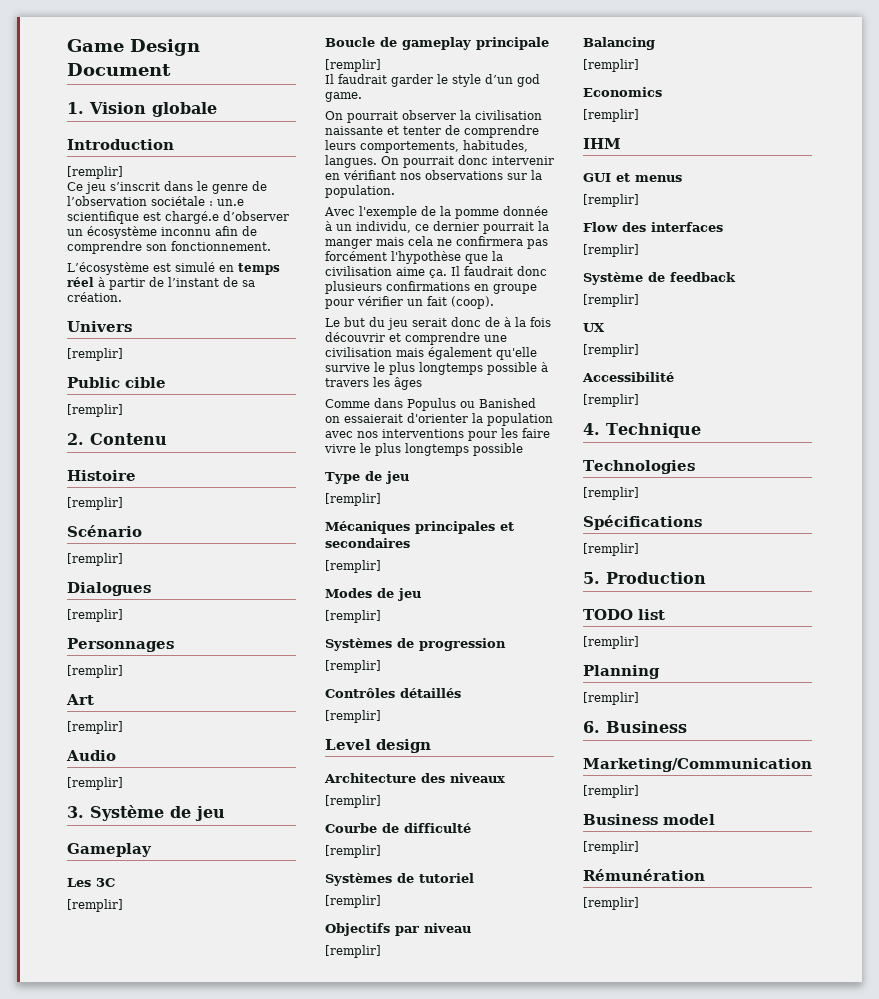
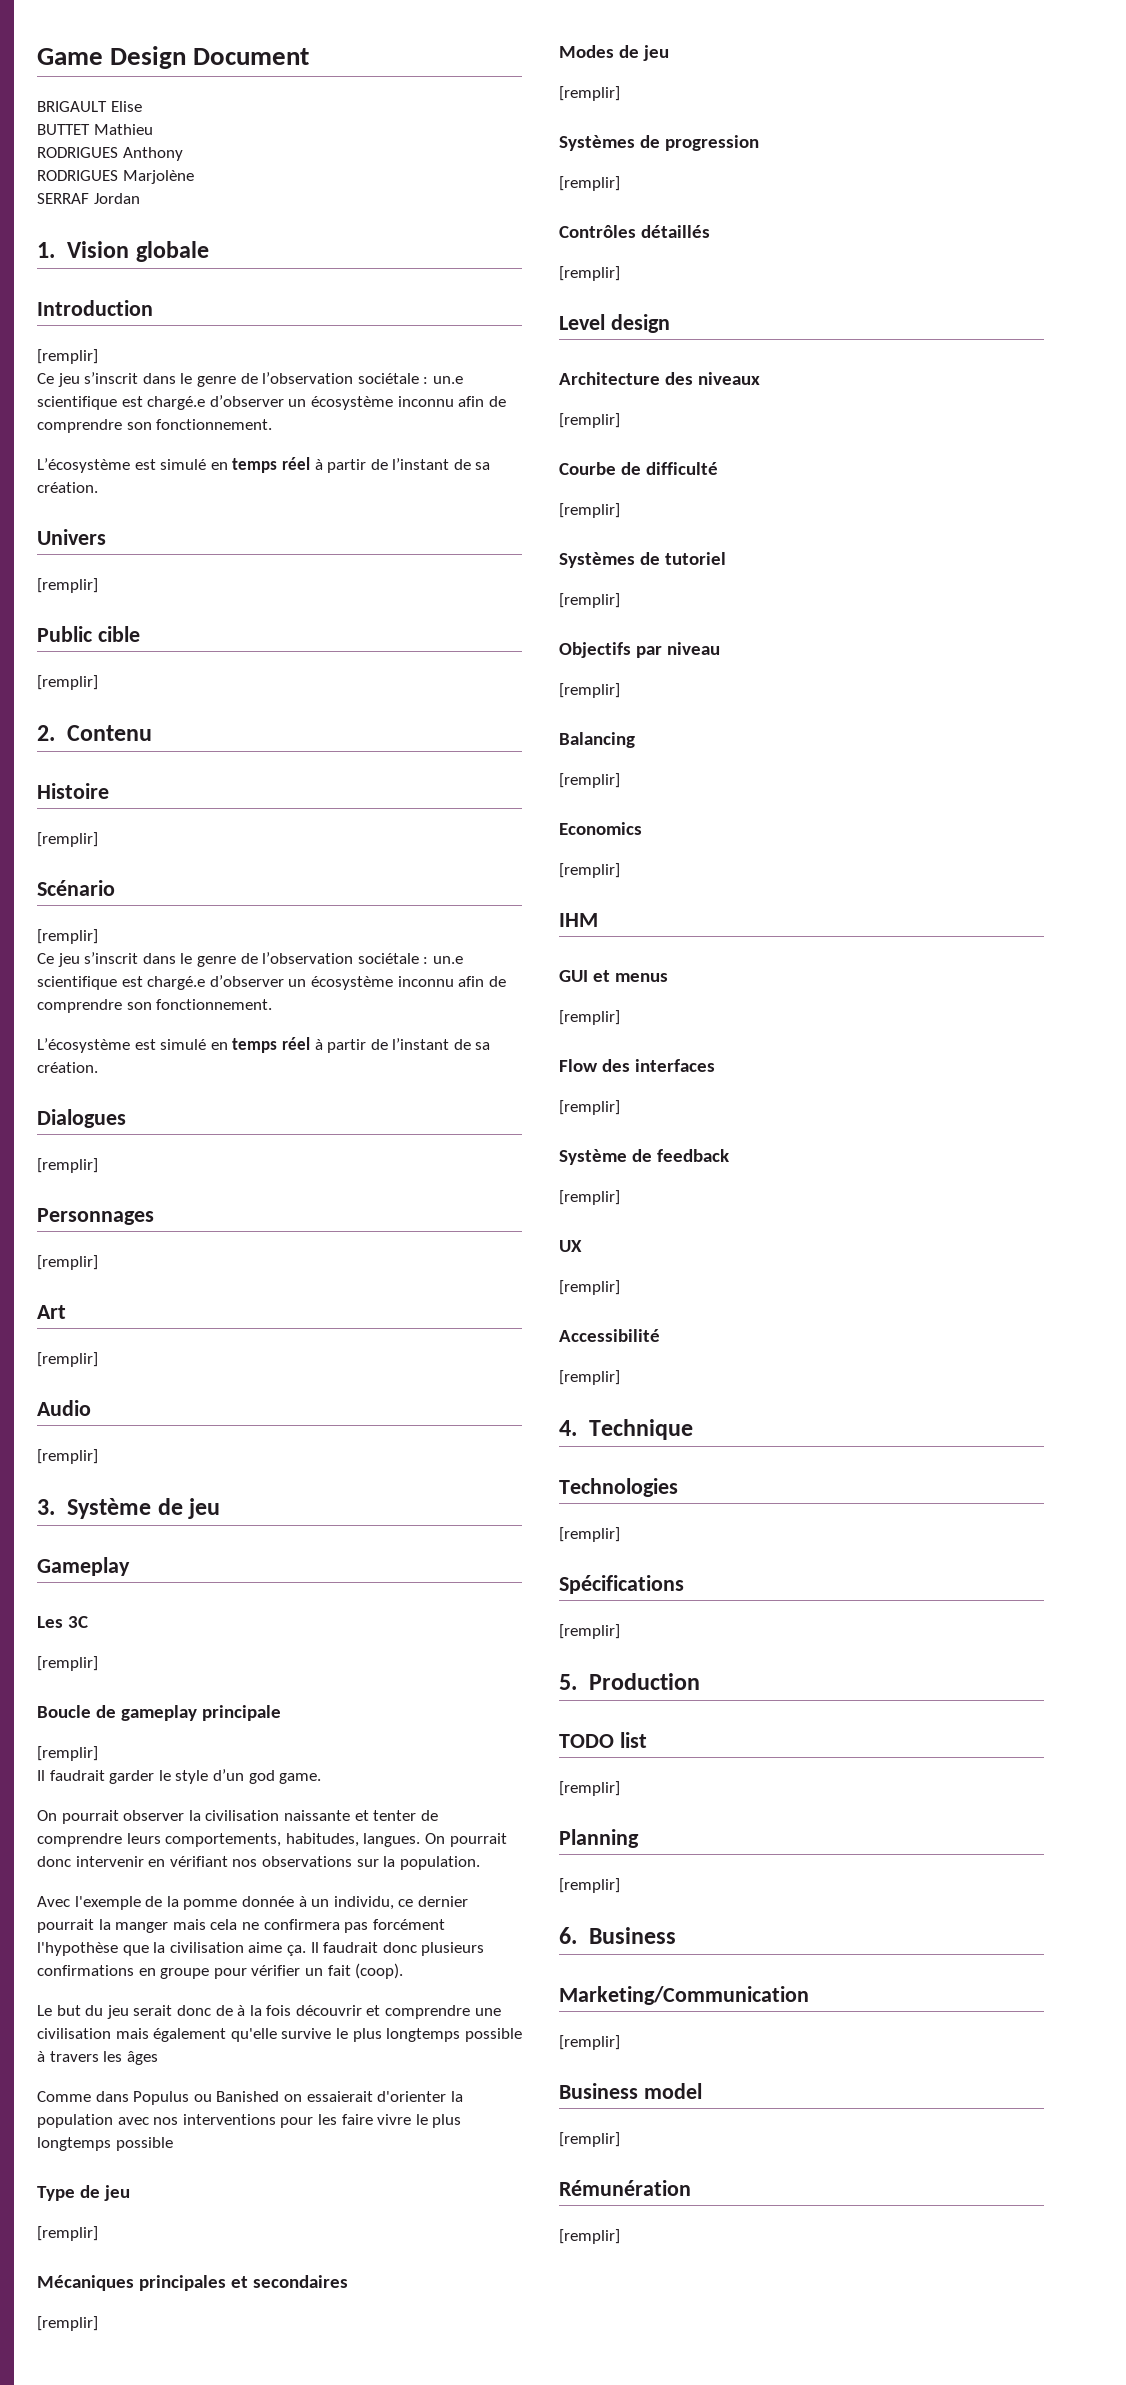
(171, 69) none -> [37,101,142,112] [37,124,153,135] [37,147,183,161] [37,170,194,184] [37,193,140,204] // BRIGAULT Elise // BUTTET Mathieu // RODRIGUES Anthony // RODRIGUES Marjolène // SERRAF Jordan
(123, 559) none -> [37,952,463,967] [37,975,506,990] [37,999,273,1013] [37,1037,491,1053] [37,1062,98,1073] // Ce jeu s’inscrit dans le genre de l’observation sociétale : un.e scientifique est chargé.e d’observer un écosystème inconnu afin de comprendre son fonctionnement. // L’écosystème est simulé en temps réel à partir de l’instant de sa création.

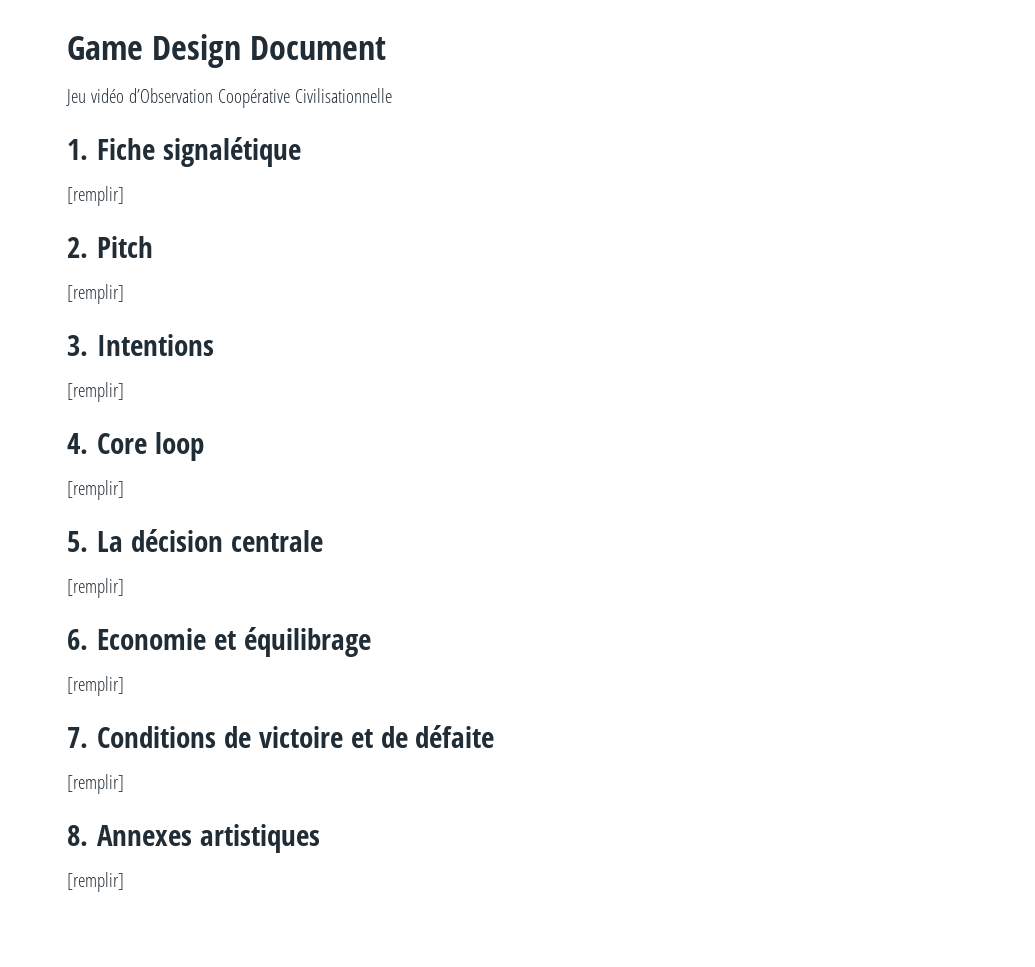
[37,101,142,112] [37,124,153,135] [37,147,183,161] [37,170,194,184] [37,193,140,204] [37,241,209,262] [37,300,153,316] [37,349,98,364] [37,372,463,387] [37,395,506,410] [37,419,273,433] [37,457,491,473] [37,482,98,493] [37,529,106,545] [37,578,98,593] [37,626,140,642] [37,675,98,690] [37,725,153,741] [37,783,109,799] [37,832,98,847] [37,880,115,896] [37,929,98,944] [37,952,463,967] [37,975,506,990] [37,999,273,1013] [37,1037,491,1053] [37,1062,98,1073] [37,1109,126,1128] [37,1158,98,1173] [37,1208,154,1225] [37,1255,98,1270] [37,1305,66,1319] [37,1352,98,1367] [37,1400,91,1416] [37,1449,98,1464] [37,1498,221,1519] [37,1557,130,1576] [37,1616,89,1628] [37,1656,98,1671] [37,1705,282,1721] [37,1746,98,1761] [37,1769,322,1784] [37,1810,438,1824] [37,1833,507,1847] [37,1856,480,1870] [37,1896,468,1910] [37,1919,445,1933] [37,1942,485,1956] [37,1963,404,1979] [37,2005,501,2019] [37,2028,522,2042] [37,2051,158,2065] [37,2091,463,2105] [37,2114,462,2128] [37,2137,173,2151] [37,2185,131,2201] [37,2226,98,2241] [37,2275,349,2291] [37,2316,98,2331] [559,45,670,61] [559,86,620,101] [559,135,760,151] [559,176,620,191] [559,225,711,238] [559,266,620,281] [559,314,670,333] [559,372,761,385] [559,413,620,428] [559,462,719,475] [559,503,620,518] [559,552,727,568] [559,593,620,608] [559,642,721,658] [559,683,620,698] [559,732,635,748] [559,773,620,788] [559,822,642,835] [559,863,620,878] [559,913,598,927] [559,970,669,982] [559,1010,620,1025] [559,1059,716,1072] [559,1100,620,1115] [559,1149,730,1165] [559,1190,620,1205] [559,1240,582,1252] [559,1280,620,1295] [559,1329,660,1342] [559,1370,620,1385] [559,1419,694,1440] [559,1478,678,1497] [559,1527,620,1542] [559,1575,684,1594] [559,1624,620,1639] [559,1673,701,1690] [559,1732,647,1748] [559,1781,620,1796] [559,1829,639,1848] [559,1878,620,1893] [559,1927,677,1944] [559,1986,809,2005] [559,2035,620,2050] [559,2083,702,2099] [559,2132,620,2147] [559,2180,691,2196] BRIGAULT Elise // BUTTET Mathieu // RODRIGUES Anthony // RODRIGUES Marjolène // SERRAF Jordan // 1. Vision globale // Introduction // [remplir] // Ce jeu s’inscrit dans le genre de l’observation sociétale : un.e scientifique est chargé.e d’observer un écosystème inconnu afin de comprendre son fonctionnement. // L’écosystème est simulé en temps réel à partir de l’instant de sa création. // Univers // [remplir] // Public cible // [remplir] // 2. Contenu // Histoire // [remplir] // Scénario // [remplir] // Ce jeu s’inscrit dans le genre de l’observation sociétale : un.e scientifique est chargé.e d’observer un écosystème inconnu afin de comprendre son fonctionnement. // L’écosystème est simulé en temps réel à partir de l’instant de sa création. // Dialogues // [remplir] // Personnages // [remplir] // Art // [remplir] // Audio // [remplir] // 3. Système de jeu // Gameplay // Les 3C // [remplir] // Boucle de gameplay principale // [remplir] // Il faudrait garder le style d’un god game. // On pourrait observer la civilisation naissante et tenter de comprendre leurs comportements, habitudes, langues. On pourrait donc intervenir en vérifiant nos observations sur la population. // Avec l'exemple de la pomme donnée à un individu, ce dernier pourrait la manger mais cela ne confirmera pas forcément l'hypothèse que la civilisation aime ça. Il faudrait donc plusieurs confirmations en groupe pour vérifier un fait (coop). // Le but du jeu serait donc de à la fois découvrir et comprendre une civilisation mais également qu'elle survive le plus longtemps possible à travers les âges // Comme dans Populus ou Banished on essaierait d'orienter la population avec nos interventions pour les faire vivre le plus longtemps possible // Type de jeu // [remplir] // Mécaniques principales et secondaires // [remplir] // Modes de jeu // [remplir] // Systèmes de progression // [remplir] // Contrôles détaillés // [remplir] // Level design // Architecture des niveaux // [remplir] // Courbe de difficulté // [remplir] // Systèmes de tutoriel // [remplir] // Objectifs par niveau // [remplir] // Balancing // [remplir] // Economics // [remplir] // IHM // GUI et menus // [remplir] // Flow des interfaces // [remplir] // Système de feedback // [remplir] // UX // [remplir] // Accessibilité // [remplir] // 4. Technique // Technologies // [remplir] // Spécifications // [remplir] // 5. Production // TODO list // [remplir] // Planning // [remplir] // 6. Business // Marketing/Communication // [remplir] // Business model // [remplir] // Rémunération -> [66,88,392,108] [67,137,302,167] [67,186,124,206] [67,236,154,258] [67,284,124,304] [67,334,215,356] [67,382,124,402] [67,432,205,461] [67,480,124,500] [67,529,323,552] [67,578,124,598] [67,627,371,657] [67,676,124,696] [67,725,495,748] [67,774,124,794] [67,824,321,853] Jeu vidéo d’Observation Coopérative Civilisationnelle // 1. Fiche signalétique // [remplir] // 2. Pitch // [remplir] // 3. Intentions // [remplir] // 4. Core loop // [remplir] // 5. La décision centrale // [remplir] // 6. Economie et équilibrage // [remplir] // 7. Conditions de victoire et de défaite // [remplir] // 8. Annexes artistiques

